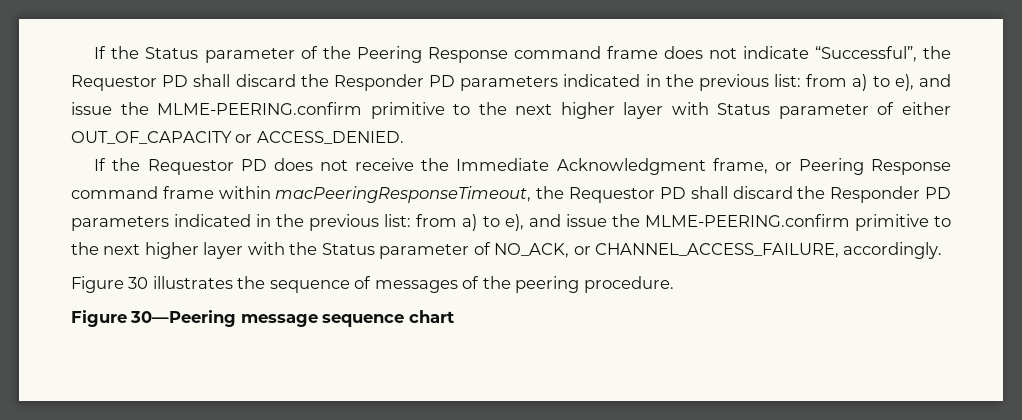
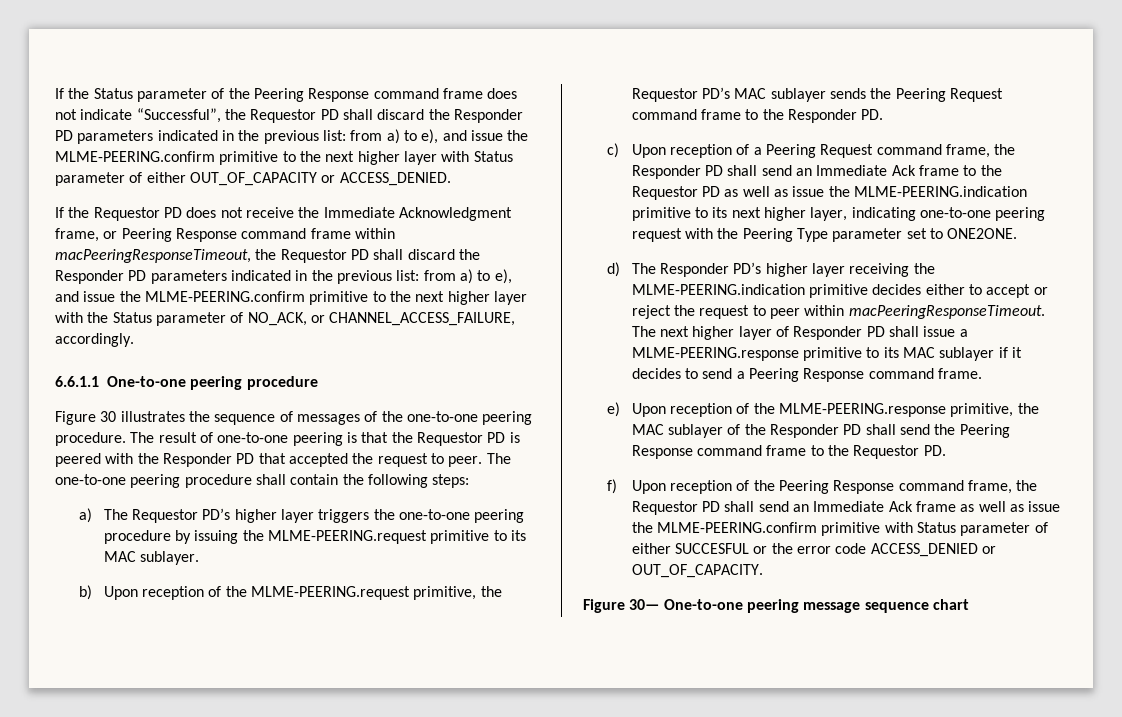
(943, 250) none -> [55,376,318,390] // 6.6.1.1 One-to-one peering procedure
(511, 282) none -> [406,411,478,422] one-to-one
[71,310,237,327] // Figure 30—Peering -> [130,432,520,446] [55,453,511,467] [55,474,470,488] [79,508,525,523] [103,530,527,544] [103,551,200,565] [79,585,502,600] [631,87,1004,102] [631,109,884,123] [607,143,1016,158] [631,165,1002,179] [631,186,1028,200] [631,207,1046,221] [631,228,1018,242] [607,262,935,277] [631,284,1048,298] [631,305,1045,319] [631,326,968,340] [631,347,1023,361] [631,368,983,382] [607,402,1039,417] [631,424,1010,438] [631,445,946,459] [607,479,1038,494] [631,501,1061,515] [631,522,1048,536] [631,543,997,557] [631,564,763,578] [583,599,799,613] The result of one-to-one peering is that the Requestor PD is peered with the Responder PD that accepted the request to peer. The one-to-one peering procedure shall contain the following steps: // a) The Requestor PD’s higher layer triggers the one-to-one peering procedure by issuing the MLME-PEERING.request primitive to its MAC sublayer. // b) Upon reception of the MLME-PEERING.request primitive, the Requestor PD’s MAC sublayer sends the Peering Request command frame to the Responder PD. // c) Upon reception of a Peering Request command frame, the Responder PD shall send an Immediate Ack frame to the Requestor PD as well as issue the MLME-PEERING.indication primitive to its next higher layer, indicating one-to-one peering request with the Peering Type parameter set to ONE2ONE. // d) The Responder PD’s higher layer receiving the MLME-PEERING.indication primitive decides either to accept or reject the request to peer within macPeeringResponseTimeout. The next higher layer of Responder PD shall issue a MLME-PEERING.response primitive to its MAC sublayer if it decides to send a Peering Response command frame. // e) Upon reception of the MLME-PEERING.response primitive, the MAC sublayer of the Responder PD shall send the Peering Response command frame to the Requestor PD. // f) Upon reception of the Peering Response command frame, the Requestor PD shall send an Immediate Ack frame as well as issue the MLME-PEERING.confirm primitive with Status parameter of either SUCCESFUL or the error code ACCESS_DENIED or OUT_OF_CAPACITY. // Figure 30— One-to-one peering

